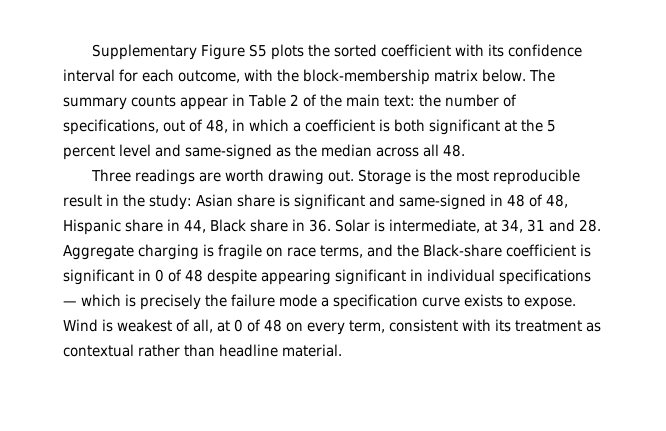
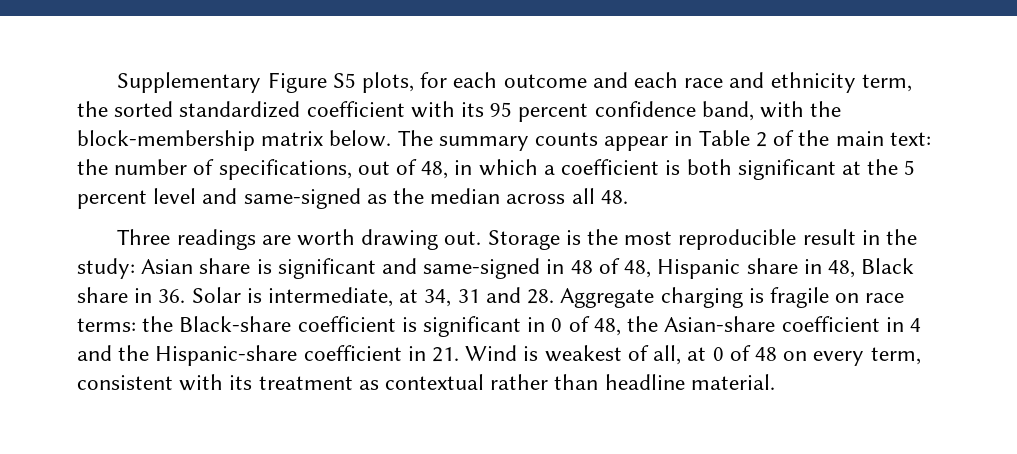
[271,44,305,60] plots -> [361,72,912,93] plots, for each outcome and each race and ethnicity term,
(378, 50) none -> [179,101,301,118] standardized
[508,44,583,57] [63,69,240,83] confidence interval for each outcome, -> [490,101,754,122] 95 percent confidence band,
[184,220,206,233] 44, -> [827,260,855,278] 48,
[320,244,393,258] terms, and -> [77,318,136,332] terms:
[185,269,591,285] [63,294,576,310] 48 despite appearing significant in individual specifications — which is precisely the failure mode a specification curve exists to expose. -> [593,316,921,336] [77,345,460,366] 48, the Asian-share coefficient in 4 and the Hispanic-share coefficient in 21.

